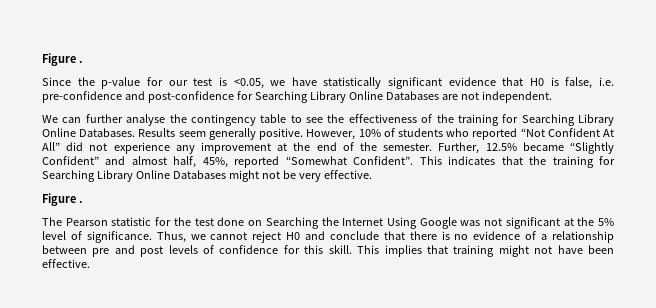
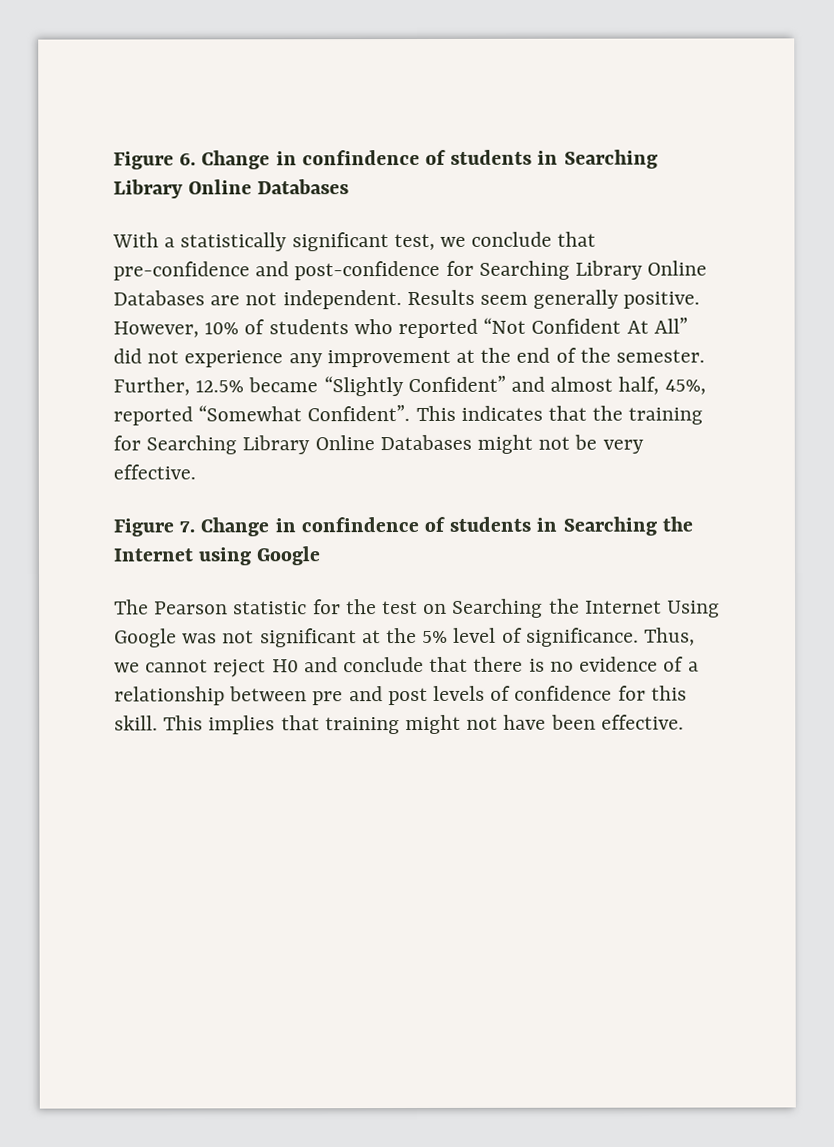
[42,53,83,66] [42,77,614,89] Figure . // Since the p-value for our test is <0.05, we have statistically significant evidence that H0 is false, i.e. -> [113,149,658,170] [113,179,350,199] [112,231,597,252] Figure 6. Change in confindence of students in Searching Library Online Databases // With a statistically significant test, we conclude that
[42,114,614,126] [42,128,136,137] // We can further analyse the contingency table to see the effectiveness of the training for Searching Library Online Databases. -> (402, 300) none
[78,200,83,203] . -> [179,516,693,537] [113,546,321,566] 7. Change in confindence of students in Searching the Internet using Google
[217,217,245,226] done -> (419, 607) none

